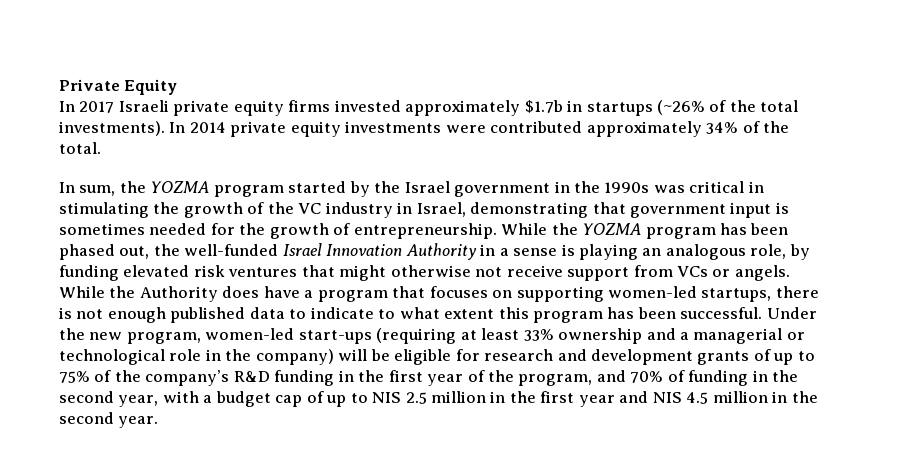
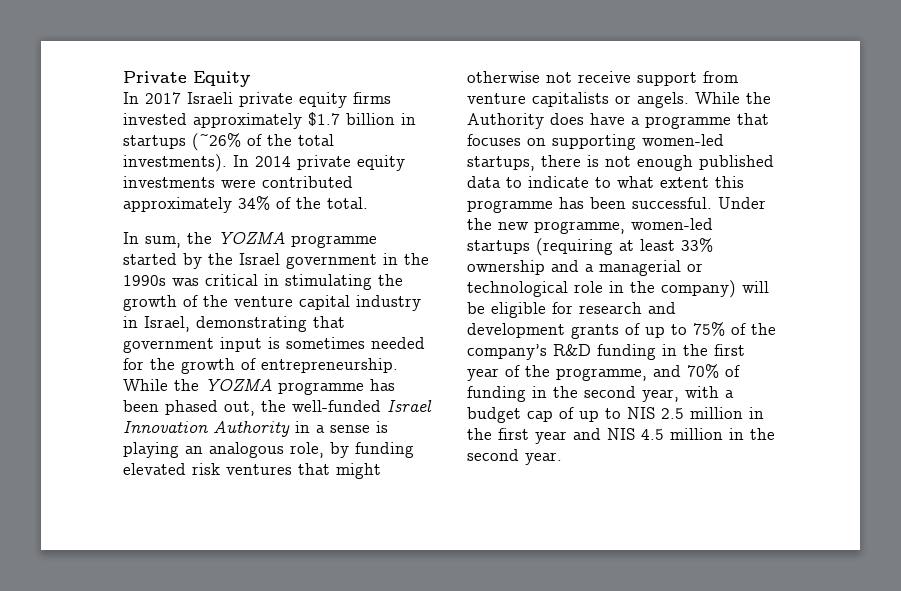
[524,100,563,113] $1.7b -> [308,112,395,126] $1.7 billion
[213,185,284,197] program -> [291,235,377,248] programme
[298,203,322,214] VC -> [234,295,350,310] venture capital
[645,227,716,239] program -> [278,382,364,395] programme
[677,266,709,277] VCs -> [467,92,609,107] venture capitalists
[317,290,388,302] program -> [645,116,731,129] programme
[533,311,604,323] program -> [467,200,553,213] programme
[126,328,372,344] program, women-led start-ups -> [534,218,713,234] [467,240,530,254] programme, women-led startups
[518,374,593,386] program, -> [556,368,647,381] programme,

